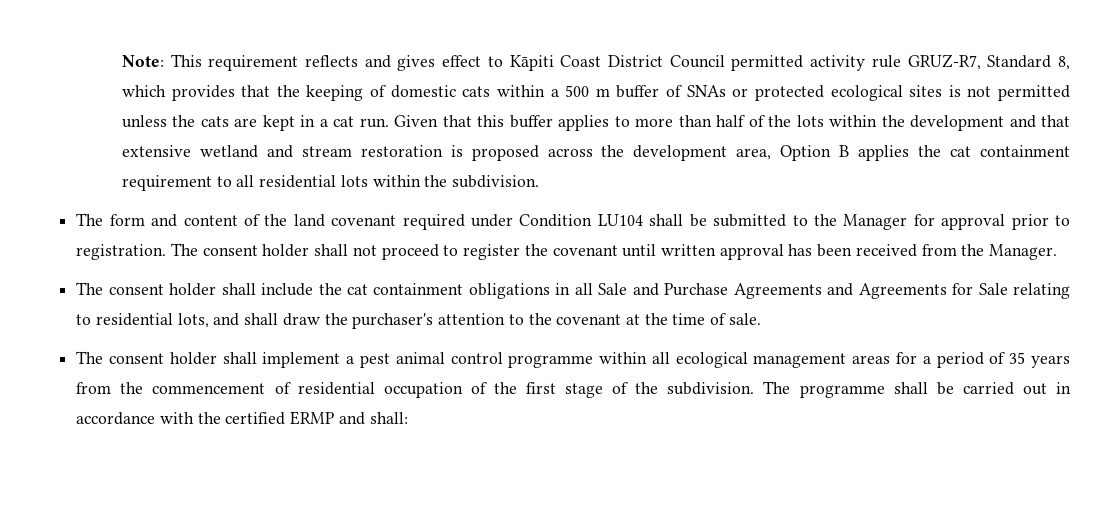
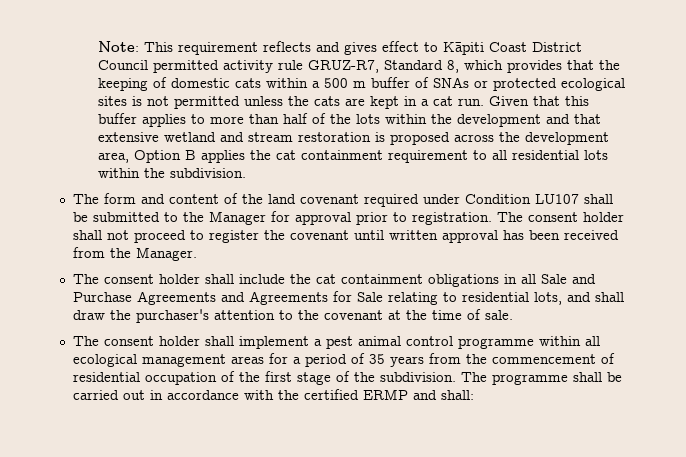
[597,214,643,226] LU104 -> [534,194,579,204] LU107

